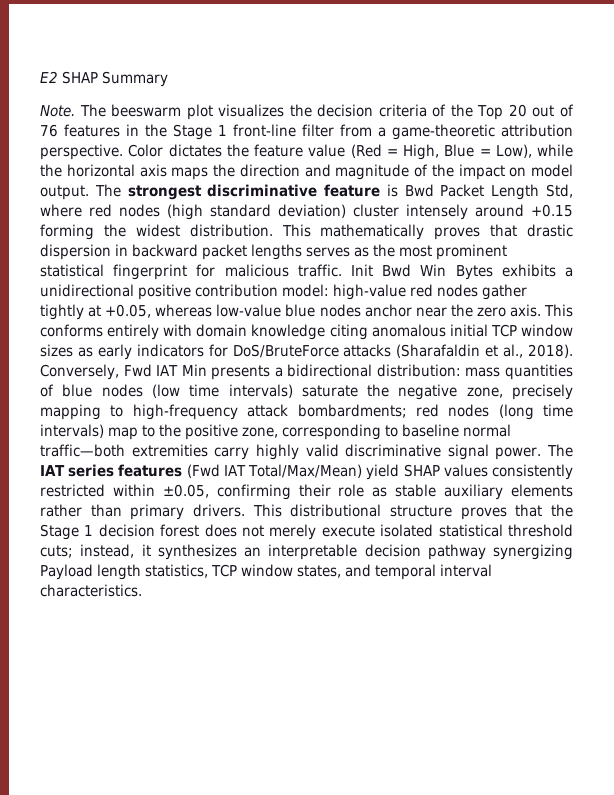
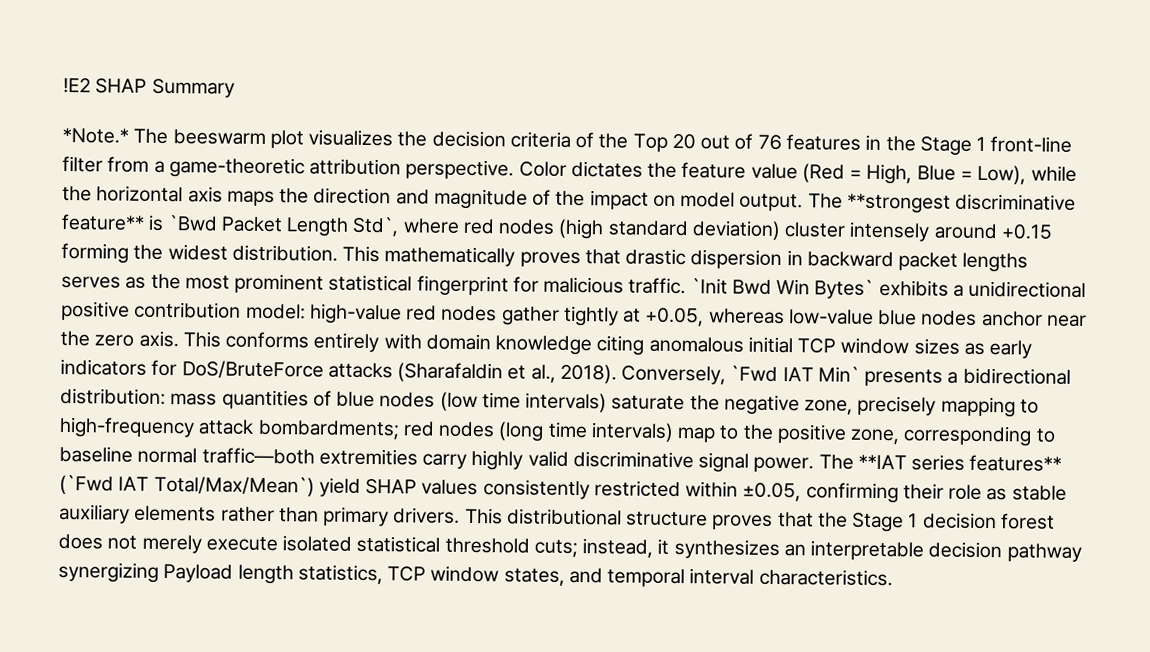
[40,71,58,83] E2 -> [63,77,91,94] !E2
[40,105,75,117] Note. -> [62,127,129,144] *Note.*
[127,184,434,200] strongest discriminative feature is Bwd -> [846,193,1077,214] [61,213,218,232] **strongest discriminative feature** is `Bwd
[546,184,573,198] Std, -> [352,216,400,237] Std`,
[350,264,373,276] Init -> [690,278,728,295] `Init
[455,265,493,280] Bytes -> [814,279,875,299] Bytes`
[123,364,207,377] Fwd IAT Min -> [730,365,860,382] `Fwd IAT Min`
[40,464,363,478] IAT series features (Fwd IAT Total/Max/Mean) -> [857,454,1063,472] [59,474,315,497] **IAT series features** (`Fwd IAT Total/Max/Mean`)

